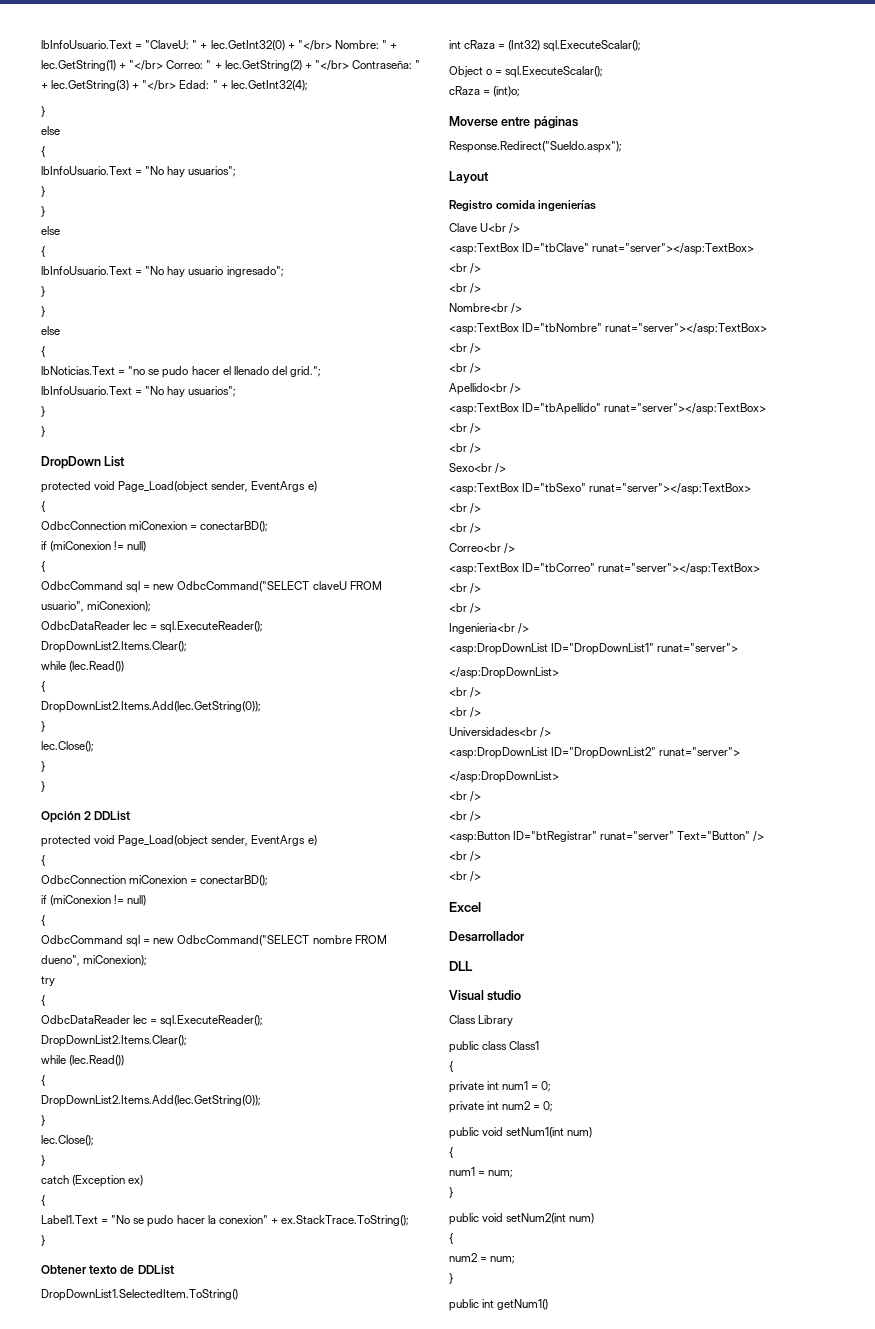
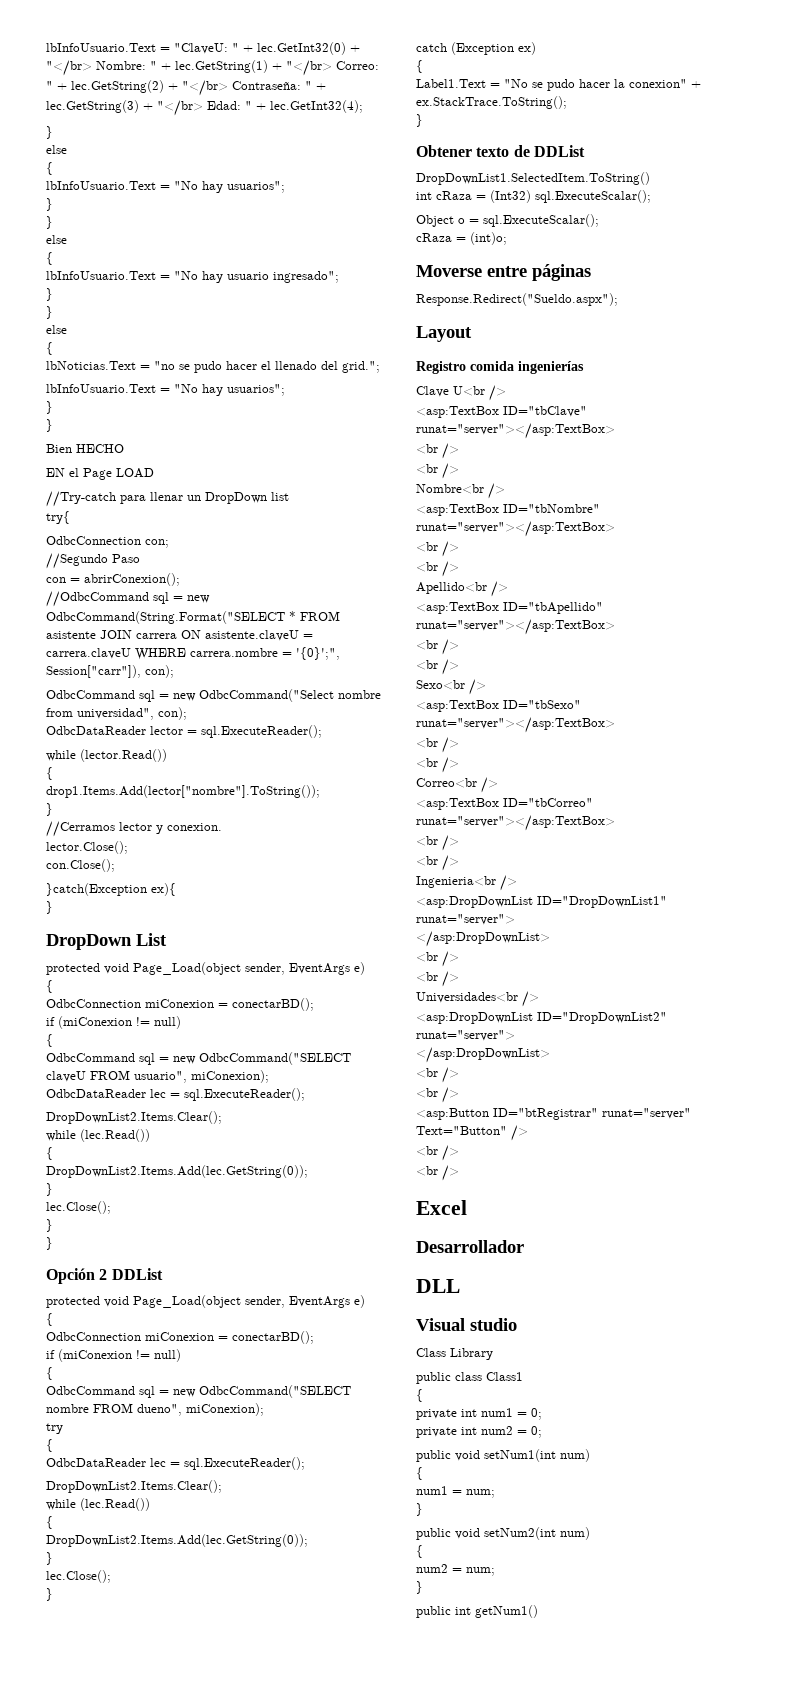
(45, 431) none -> [46,444,124,453] [46,468,154,480] [46,491,289,507] [46,511,70,524] [46,536,169,548] [46,553,140,569] [46,573,180,586] [46,591,210,607] [46,611,340,624] [46,630,313,641] [46,647,340,660] [46,665,174,678] [46,689,381,702] [46,707,187,720] [46,725,322,738] [46,749,167,762] [46,767,53,780] [46,785,320,798] [46,803,53,816] [46,821,222,837] [46,841,128,854] [46,859,115,872] [46,883,176,896] [46,901,53,914] // Bien HECHO // EN el Page LOAD // //Try-catch para llenar un DropDown list // try{ // OdbcConnection con; // //Segundo Paso // con = abrirConexion(); // //OdbcCommand sql = new OdbcCommand(String.Format("SELECT * FROM asistente JOIN carrera ON asistente.claveU = carrera.claveU WHERE carrera.nombre = '{0}';", Session["carr"]), con); // OdbcCommand sql = new OdbcCommand("Select nombre from universidad", con); // OdbcDataReader lector = sql.ExecuteReader(); // while (lector.Read()) // { // drop1.Items.Add(lector["nombre"].ToString()); // } // //Cerramos lector y conexion. // lector.Close(); // con.Close(); // }catch(Exception ex){ // }

